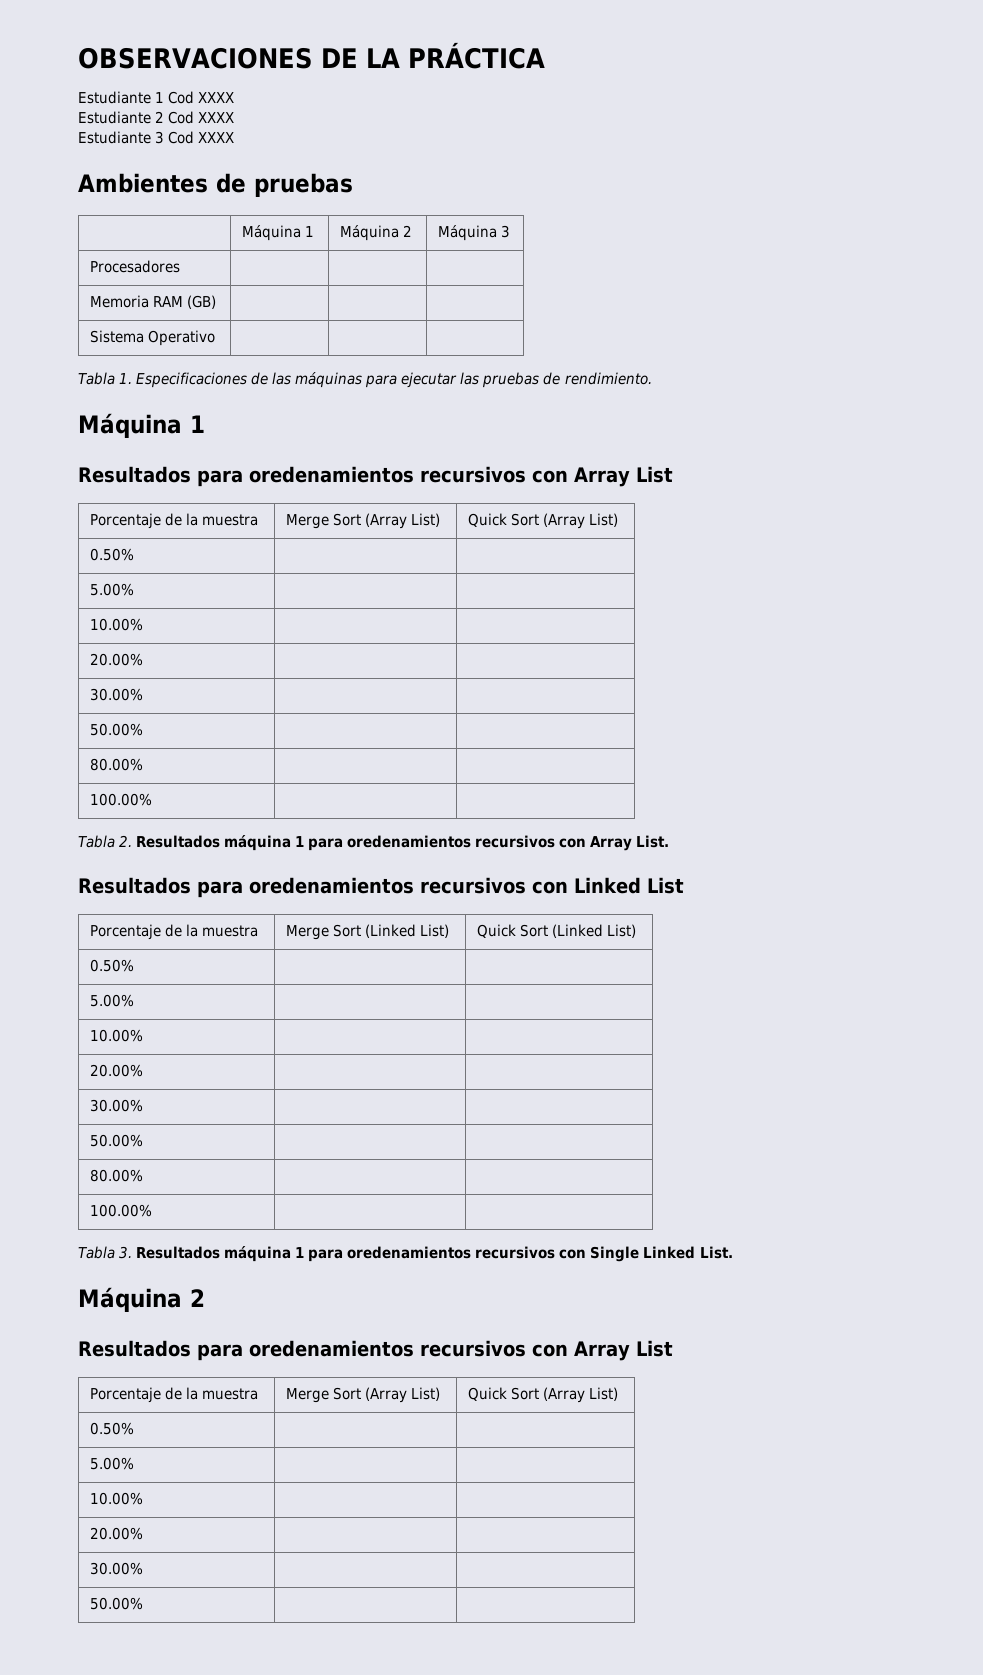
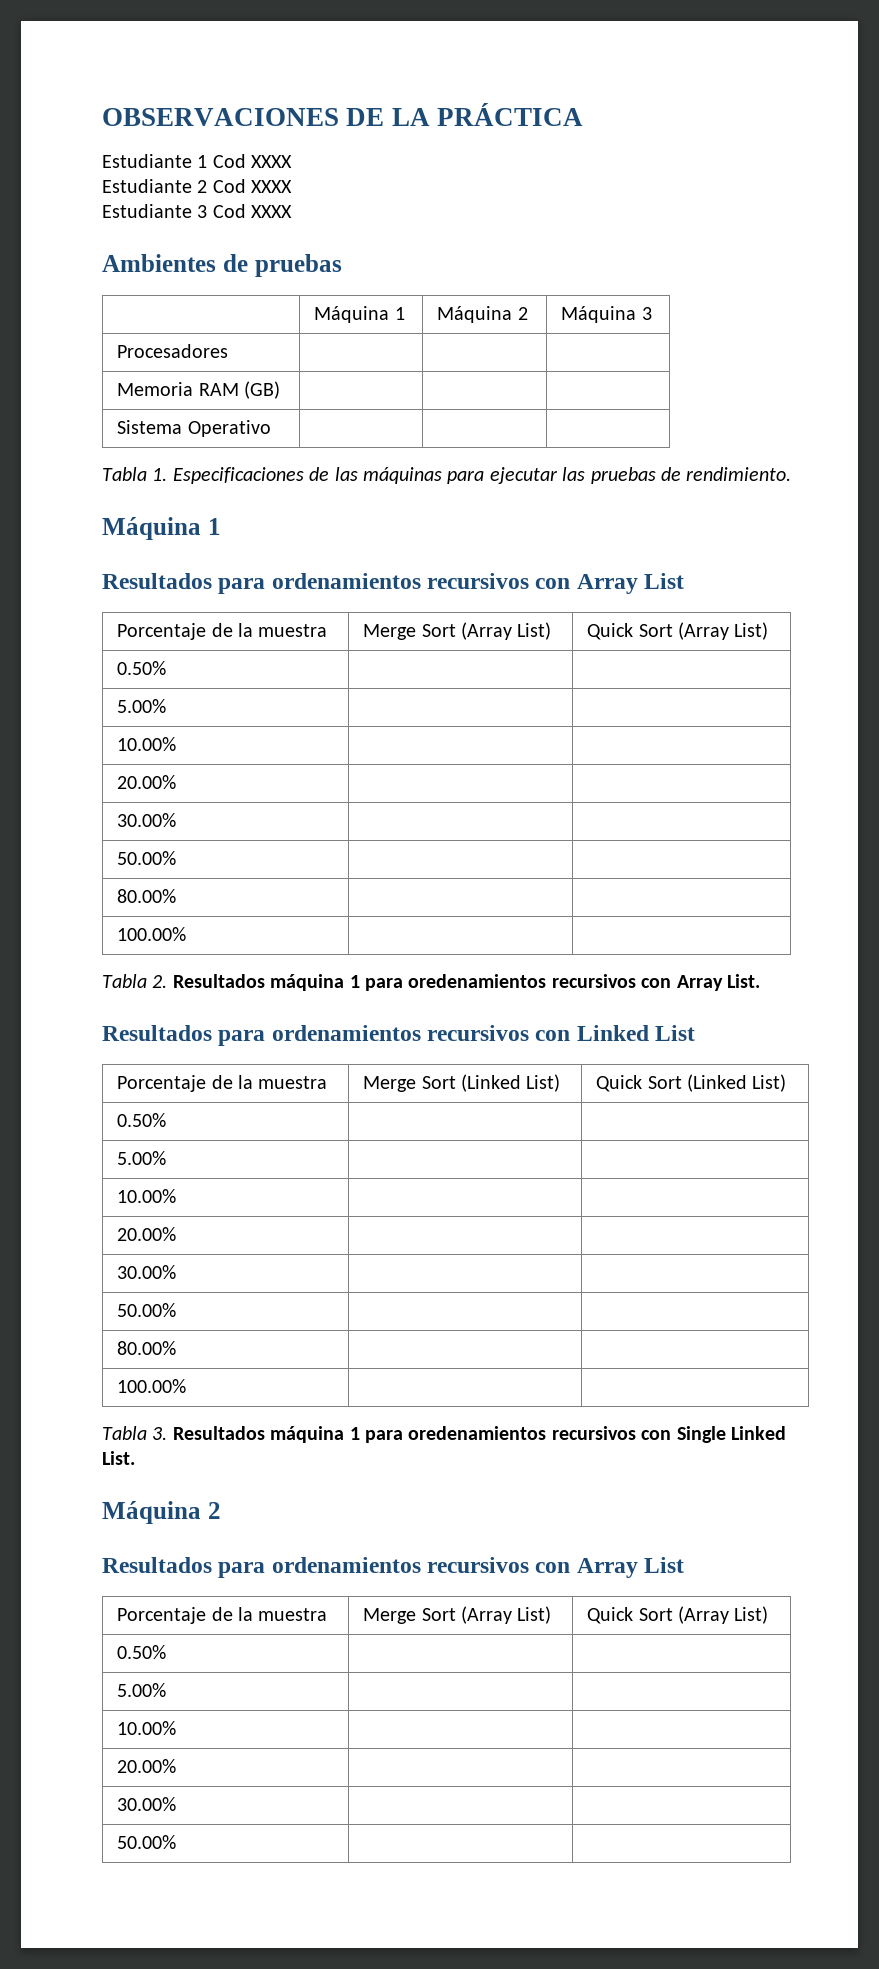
[249,466,414,483] oredenamientos -> [271,573,421,589] ordenamientos
[249,877,414,894] oredenamientos -> [271,1025,421,1041] ordenamientos
[249,1340,414,1357] oredenamientos -> [271,1557,421,1573] ordenamientos

